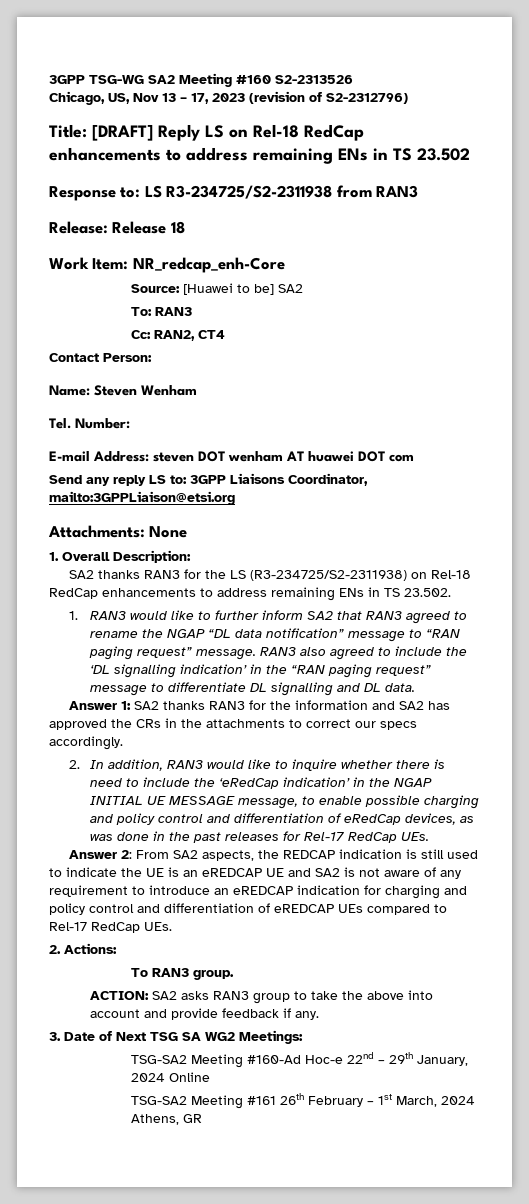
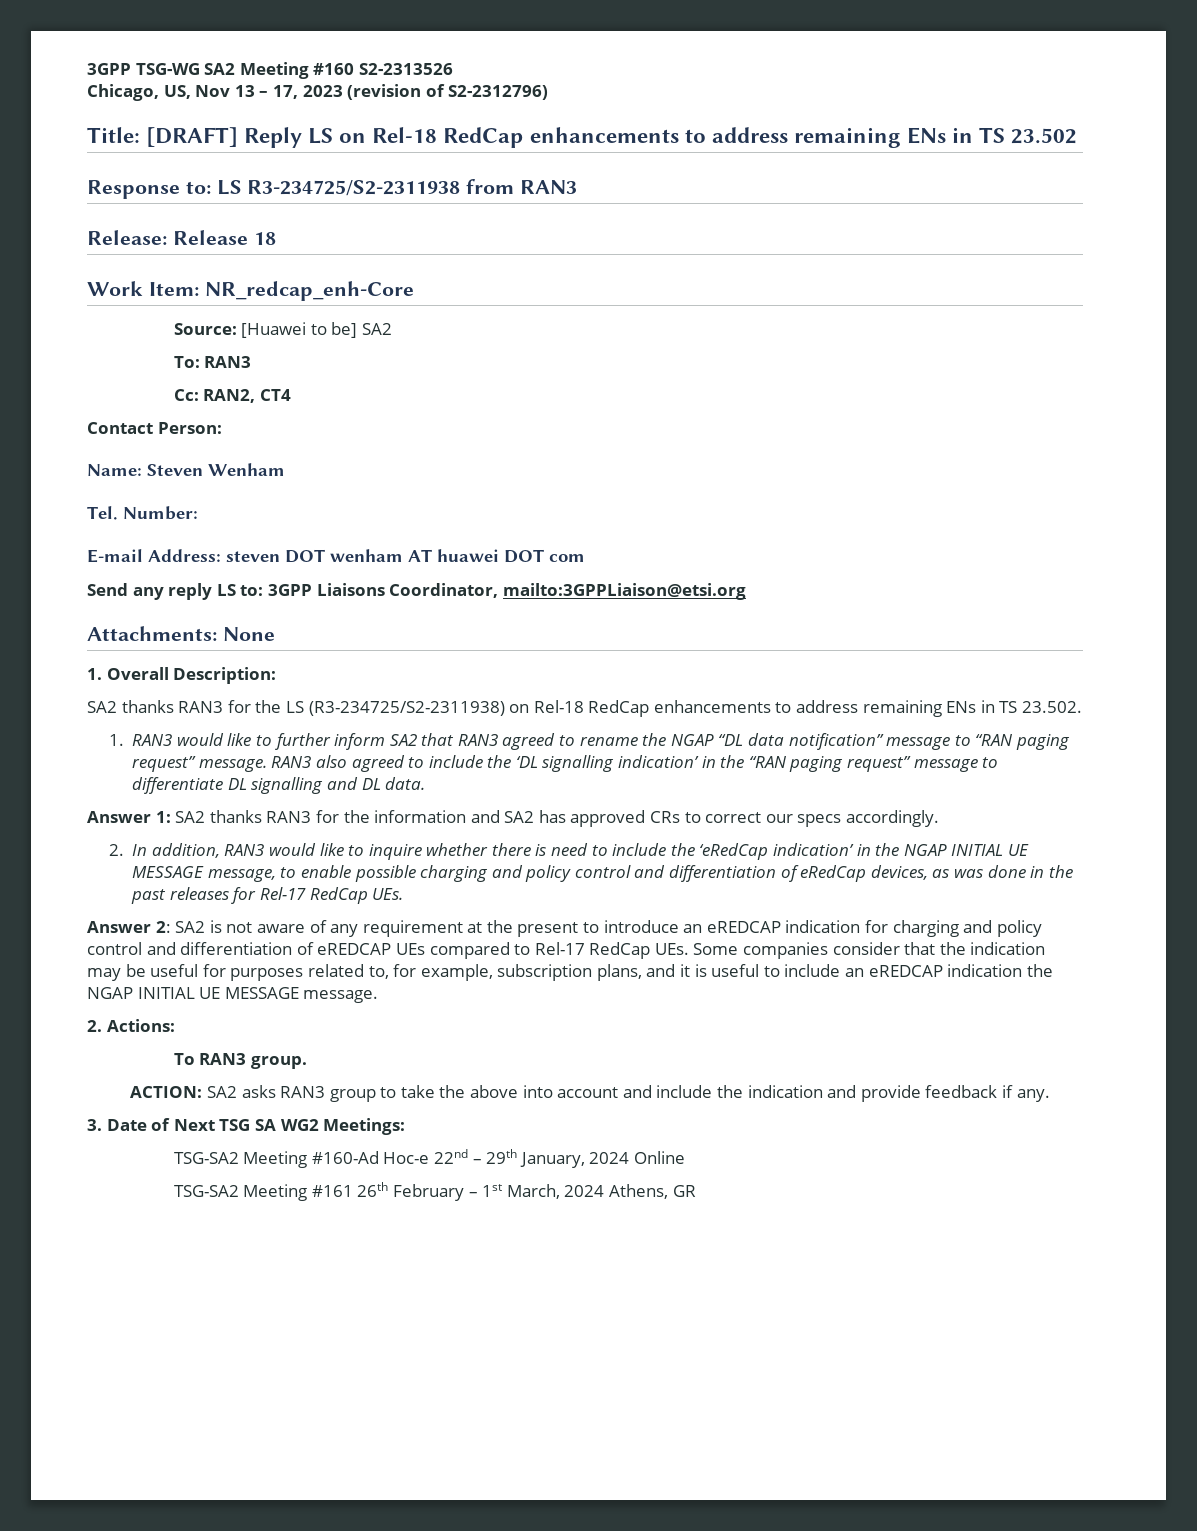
[111,718,285,728] the CRs in the attachments -> [650,811,681,823] CRs
[135,849,478,861] [49,867,311,877] From SA2 aspects, the REDCAP indication is still used to indicate the UE is an eREDCAP UE and -> (171, 927) none
(128, 891) none -> [467,920,579,937] at the present
(172, 926) none -> [693,942,1046,959] [87,964,1053,981] [87,987,379,1003] Some companies consider that the indication may be useful for purposes related to, for example, subscription plans, and it is useful to include an eREDCAP indication the NGAP INITIAL UE MESSAGE message.
(167, 1013) none -> [656,1085,857,1098] include the indication and

